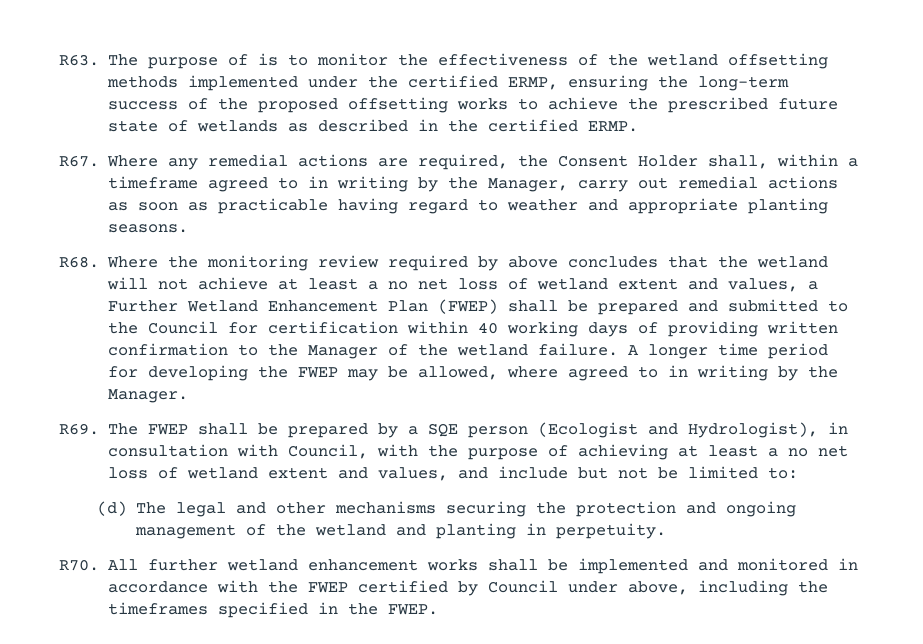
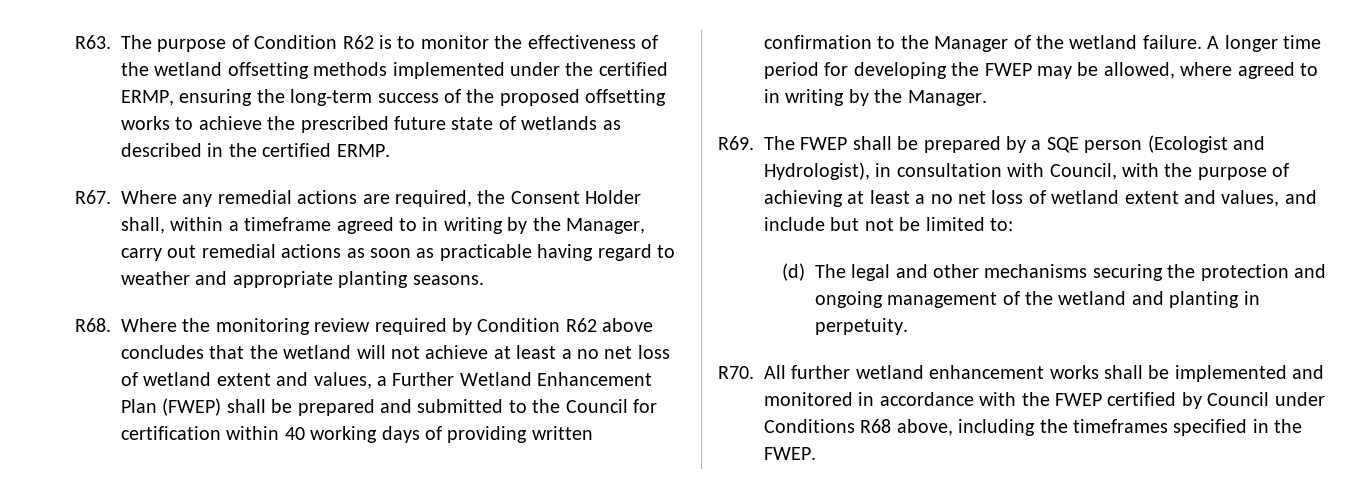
(248, 60) none -> [254,35,374,49] Condition R62
(498, 263) none -> [477,318,597,332] Condition R62
(618, 587) none -> [764,419,892,433] Conditions R68

